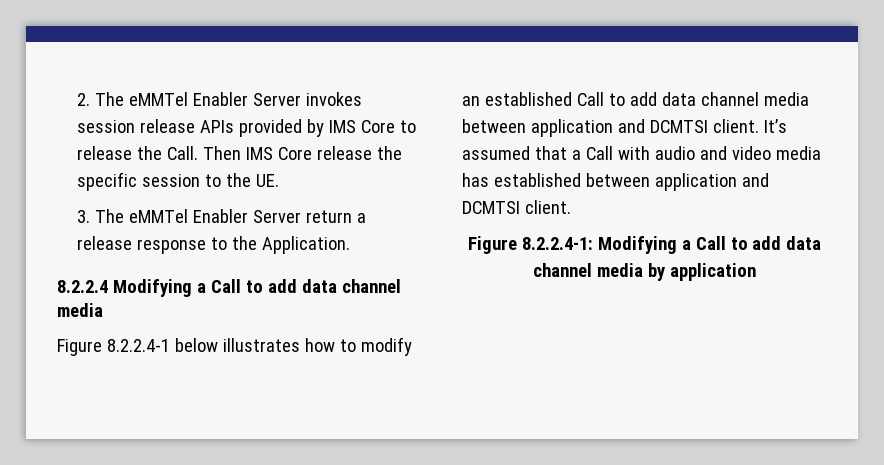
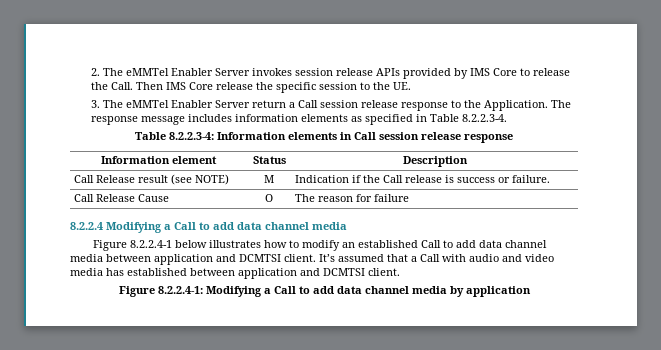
(367, 218) none -> [298,100,359,108] Call session
(351, 245) none -> [551,100,572,108] [91,114,508,125] [135,132,513,143] [101,156,217,164] [252,156,286,164] [402,156,468,167] [74,174,230,185] [264,175,274,183] [295,175,551,183] [74,194,170,202] [265,194,273,202] [295,194,410,202] The response message includes information elements as specified in Table 8.2.2.3-4. // Table 8.2.2.3-4: Information elements in Call session release response // Information element | Status | Description // Call Release result (see NOTE) | M | Indication if the Call release is success or failure. // Call Release Cause | O | The reason for failure

